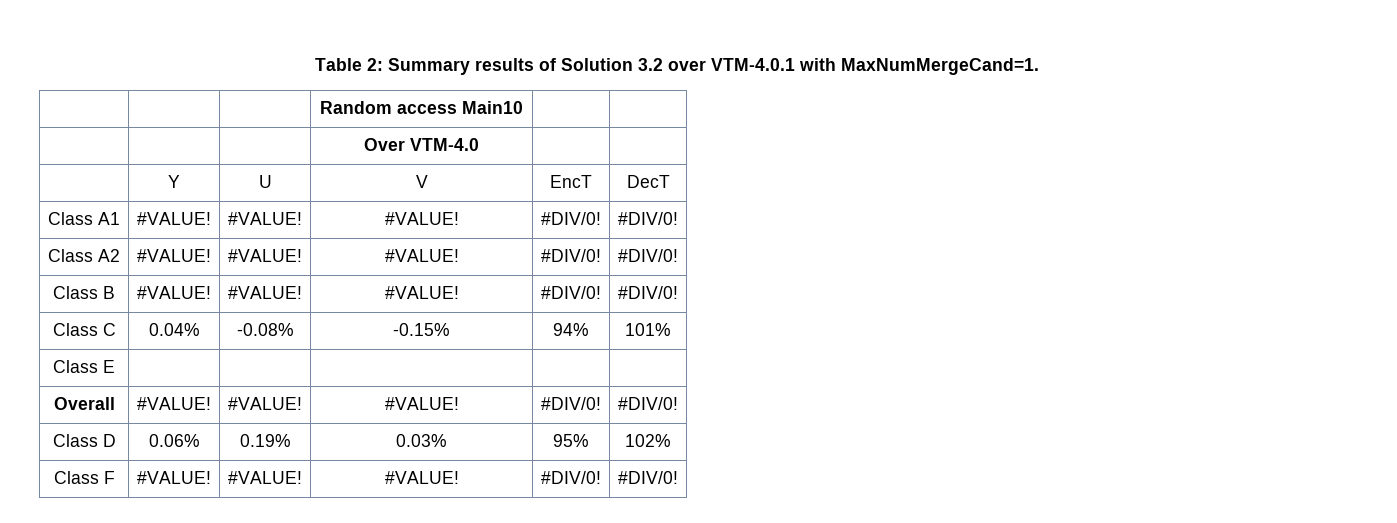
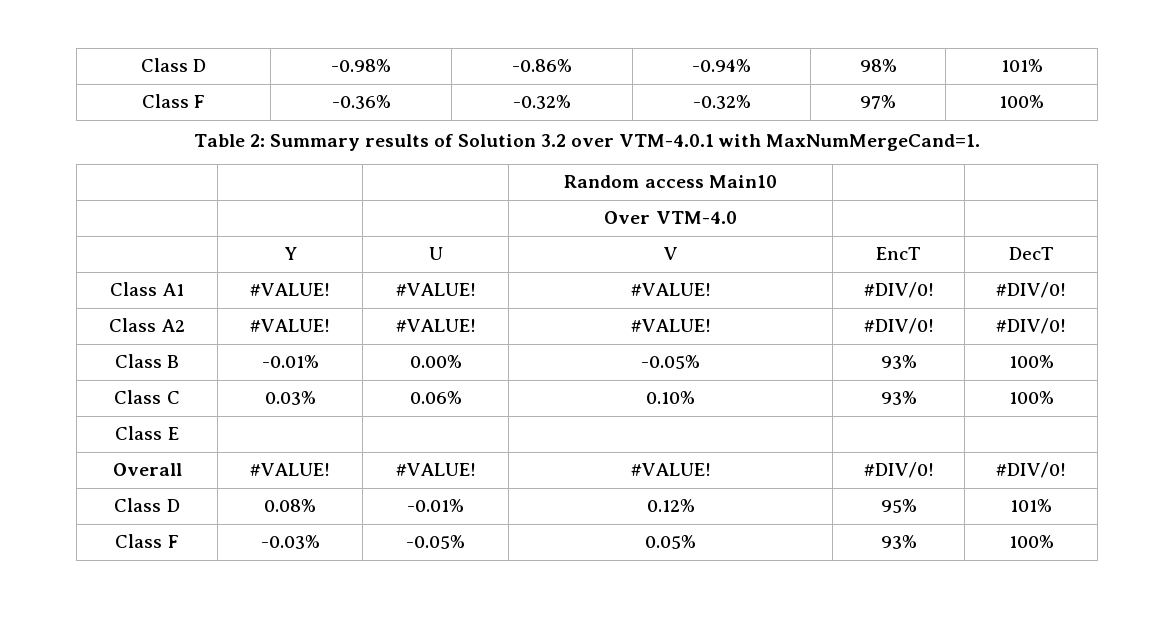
(315, 64) none -> [140,58,207,72] [331,59,391,72] [512,59,572,72] [692,59,751,72] [859,59,897,72] [1000,59,1043,72] [141,94,206,108] [331,95,391,109] [513,95,571,109] [692,95,751,109] [860,95,896,109] [999,95,1044,108] Class D | -0.98% | -0.86% | -0.94% | 98% | 101% // Class F | -0.36% | -0.32% | -0.32% | 97% | 100% //
[137,286,211,299] [228,286,302,299] [384,286,459,299] [541,286,601,299] [618,286,678,299] [52,323,116,336] [148,323,200,336] [236,323,294,336] [392,323,450,336] [553,323,589,336] [625,323,671,336] #VALUE! | #VALUE! | #VALUE! | #DIV/0! | #DIV/0! // Class C | 0.04% | -0.08% | -0.15% | 94% | 101% -> [261,355,319,368] [409,355,462,368] [641,355,700,369] [880,355,917,369] [1008,355,1054,368] [114,390,180,404] [264,391,316,405] [409,391,462,404] [646,391,695,404] [880,391,917,405] [1008,391,1054,404] -0.01% | 0.00% | -0.05% | 93% | 100% // Class C | 0.03% | 0.06% | 0.10% | 93% | 100%
[148,434,200,447] [239,434,291,447] [395,434,447,447] 0.06% | 0.19% | 0.03% -> [264,499,316,512] [407,499,464,512] [646,499,695,512] 0.08% | -0.01% | 0.12%
[625,434,671,447] [53,471,115,484] [137,471,211,484] [228,471,302,484] [384,471,459,484] [541,471,601,484] [618,471,678,484] 102% // Class F | #VALUE! | #VALUE! | #VALUE! | #DIV/0! | #DIV/0! -> [1010,499,1052,512] [115,534,179,548] [260,535,320,549] [406,535,465,549] [645,535,696,549] [880,535,917,549] [1008,535,1054,548] 101% // Class F | -0.03% | -0.05% | 0.05% | 93% | 100%

